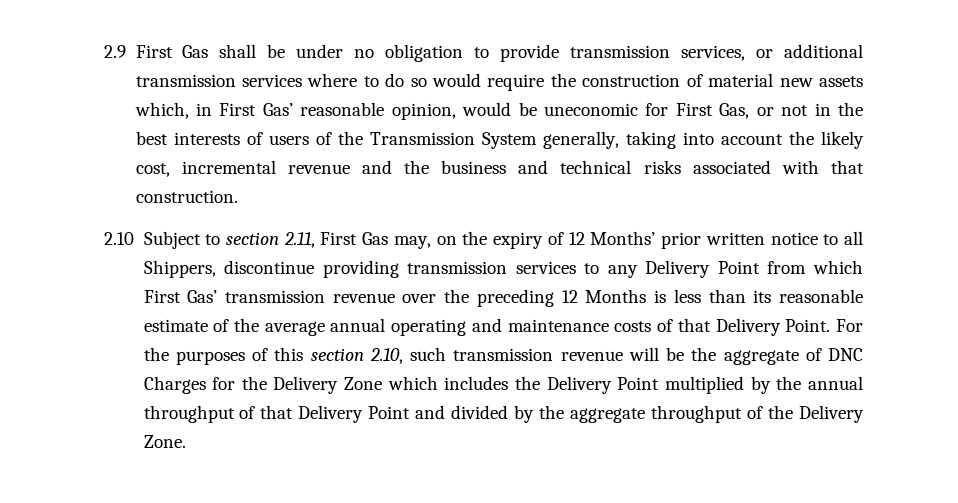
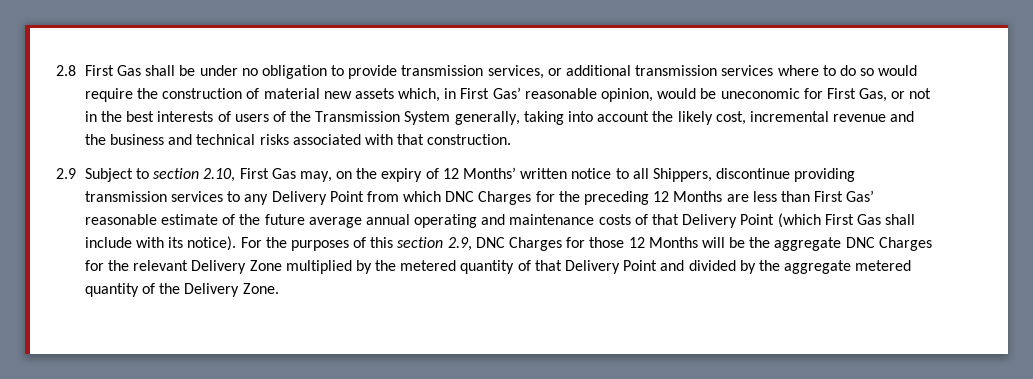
[104,45,126,58] 2.9 -> [56,65,76,76] 2.8
[104,232,134,245] 2.10 -> [56,168,76,179] 2.9
[283,232,315,248] 2.11, -> [203,168,236,182] 2.10,
[661,232,702,249] prior -> (516, 173) none
[143,290,437,303] First Gas’ transmission revenue over -> [445,191,555,205] DNC Charges for
[654,290,667,303] is -> [726,194,749,202] are
[753,290,772,303] its -> [814,190,875,202] First Gas’
(259, 325) none -> [264,214,305,225] future
[785,319,831,332] Point. -> [740,213,916,228] [84,236,237,251] Point (which First Gas shall include with its notice).
[369,347,623,364] 2.10, such transmission revenue -> [447,237,698,251] 2.9, DNC Charges for those 12 Months
[805,348,863,361] [143,376,267,394] of DNC Charges for the -> [845,237,932,251] [84,260,189,271] DNC Charges for the relevant
[387,376,660,394] which includes the Delivery Point -> (282, 265) none
[808,376,864,390] [143,405,235,423] annual throughput -> [400,260,515,274] metered quantity
[651,405,743,423] throughput -> [855,260,912,271] [84,283,139,297] metered quantity

